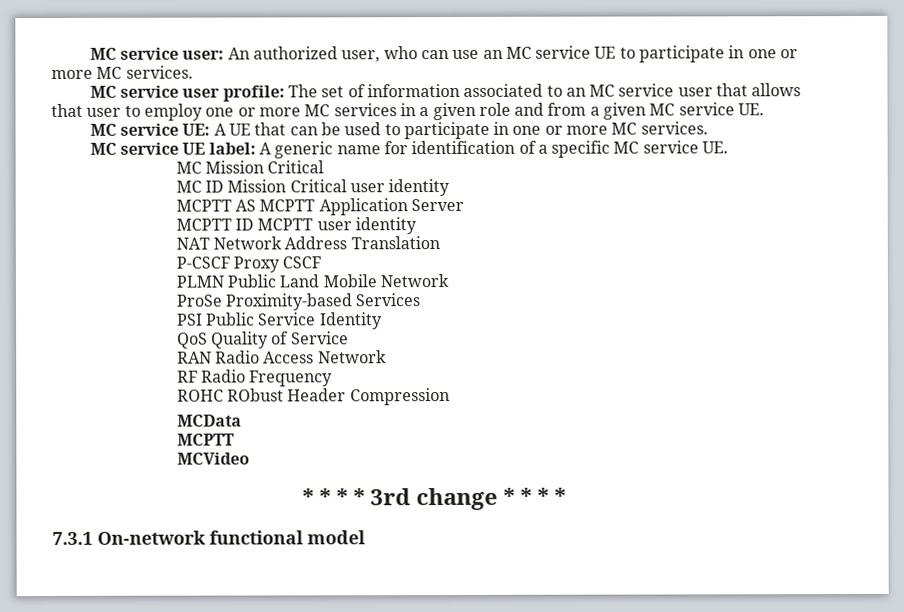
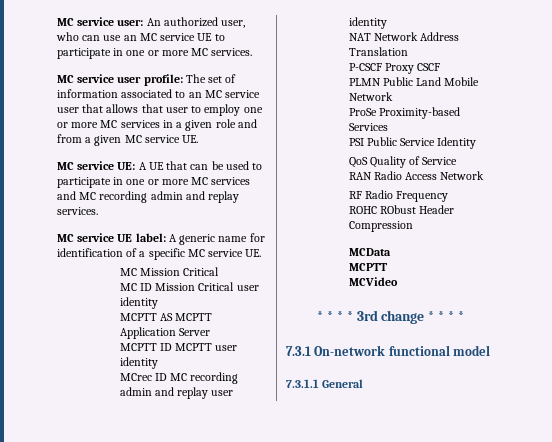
(638, 128) none -> [211,177,251,185] [57,191,240,203] services and MC recording admin and replay
(418, 226) none -> [119,372,239,384] [119,387,234,399] [348,17,387,29] // MCrec ID MC recording admin and replay user identity
(366, 537) none -> [286,379,364,388] // 7.3.1.1 General

